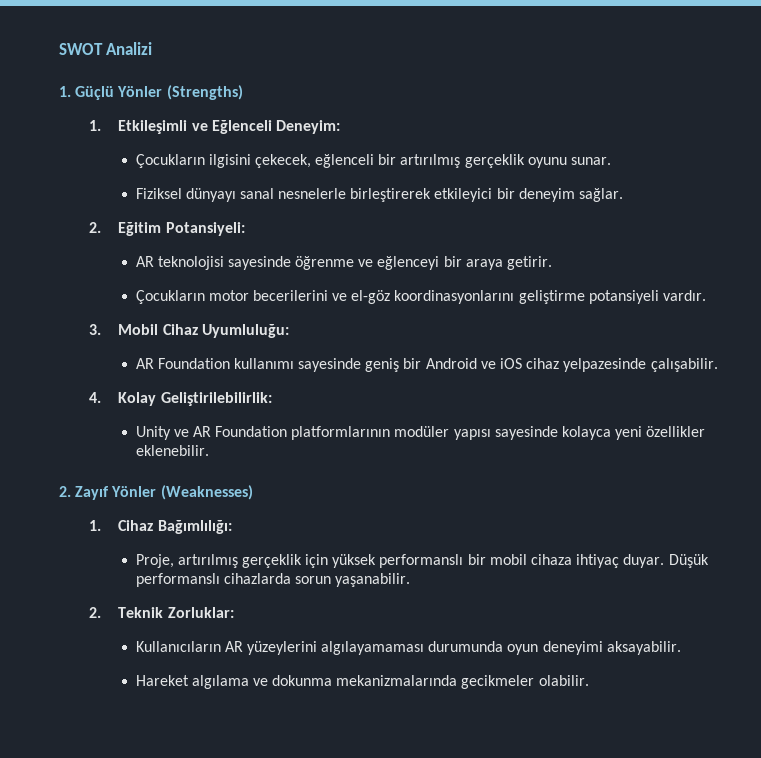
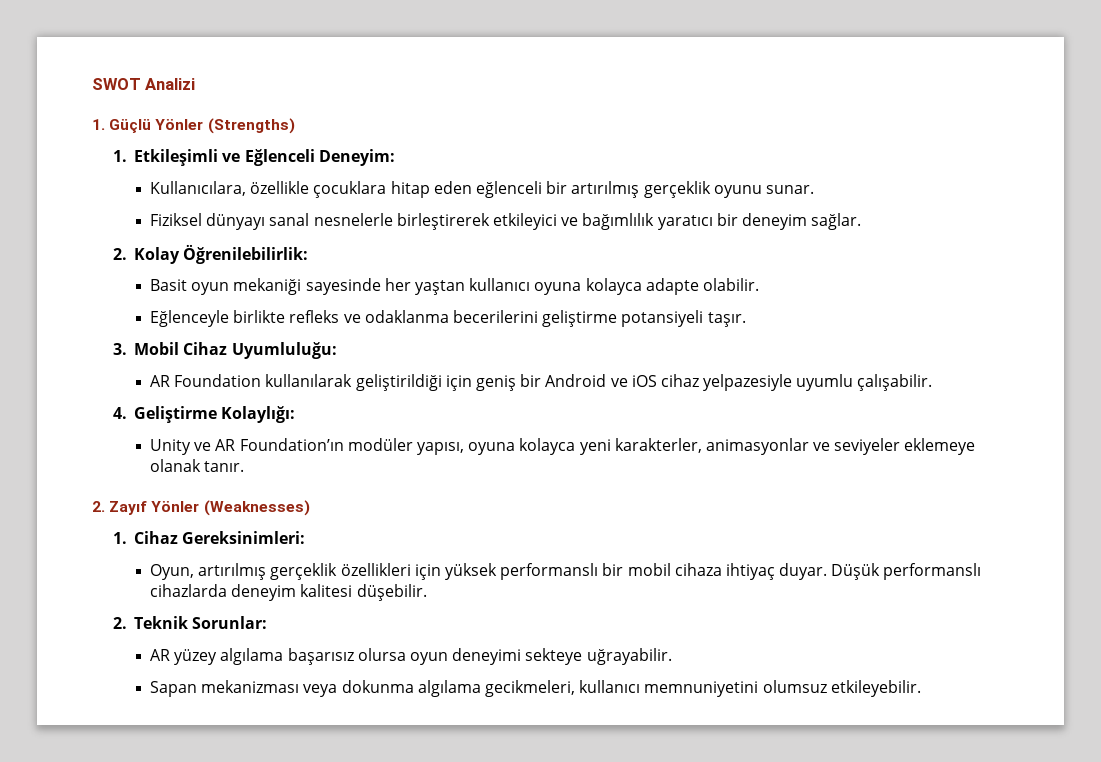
[135,154,311,168] Çocukların ilgisini çekecek, -> [150,181,472,198] Kullanıcılara, özellikle çocuklara hitap eden
(493, 195) none -> [561,213,713,230] ve bağımlılık yaratıcı
[118,222,245,236] [135,256,552,270] [135,290,515,304] Eğitim Potansiyeli: // AR teknolojisi sayesinde öğrenme ve eğlenceyi bir araya getirir. // Çocukların motor becerilerini ve el-göz koordinasyonlarını -> [134,244,309,264] [150,278,759,295] [150,310,538,327] Kolay Öğrenilebilirlik: // Basit oyun mekaniği sayesinde her yaştan kullanıcı oyuna kolayca adapte olabilir. // Eğlenceyle birlikte refleks ve odaklanma becerilerini
[662,290,706,301] vardır. -> [707,312,746,327] taşır.
[233,358,362,372] kullanımı sayesinde -> [265,374,472,391] kullanılarak geliştirildiği için
[563,358,647,372] yelpazesinde -> [703,374,854,391] yelpazesiyle uyumlu
[118,392,272,406] Kolay Geliştirilebilirlik: -> [134,406,296,423] Geliştirme Kolaylığı:
[215,426,706,440] [135,445,209,456] Foundation platformlarının modüler yapısı sayesinde kolayca yeni özellikler eklenebilir. -> [239,438,976,455] [150,459,245,472] Foundation’ın modüler yapısı, oyuna kolayca yeni karakterler, animasyonlar ve seviyeler eklemeye olanak tanır.
[157,520,232,534] [135,554,302,568] Bağımlılığı: // Proje, artırılmış gerçeklik -> [182,531,306,544] [150,563,411,580] Gereksinimleri: // Oyun, artırılmış gerçeklik özellikleri
[294,573,411,587] sorun yaşanabilir. -> [231,584,427,601] deneyim kalitesi düşebilir.
[167,607,234,618] [135,641,681,655] [135,675,589,689] Zorluklar: // Kullanıcıların AR yüzeylerini algılayamaması durumunda oyun deneyimi aksayabilir. // Hareket algılama ve dokunma mekanizmalarında gecikmeler olabilir. -> [192,616,268,629] [150,648,672,665] [150,680,921,697] Sorunlar: // AR yüzey algılama başarısız olursa oyun deneyimi sekteye uğrayabilir. // Sapan mekanizması veya dokunma algılama gecikmeleri, kullanıcı memnuniyetini olumsuz etkileyebilir.

